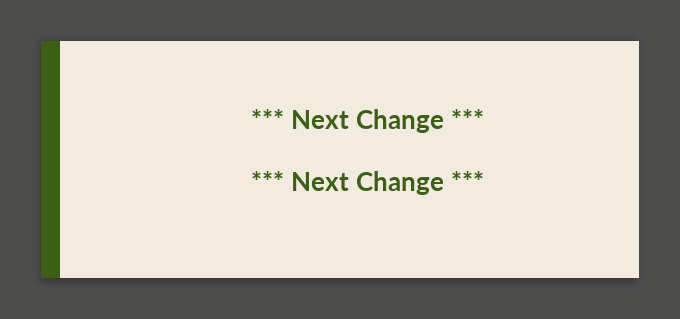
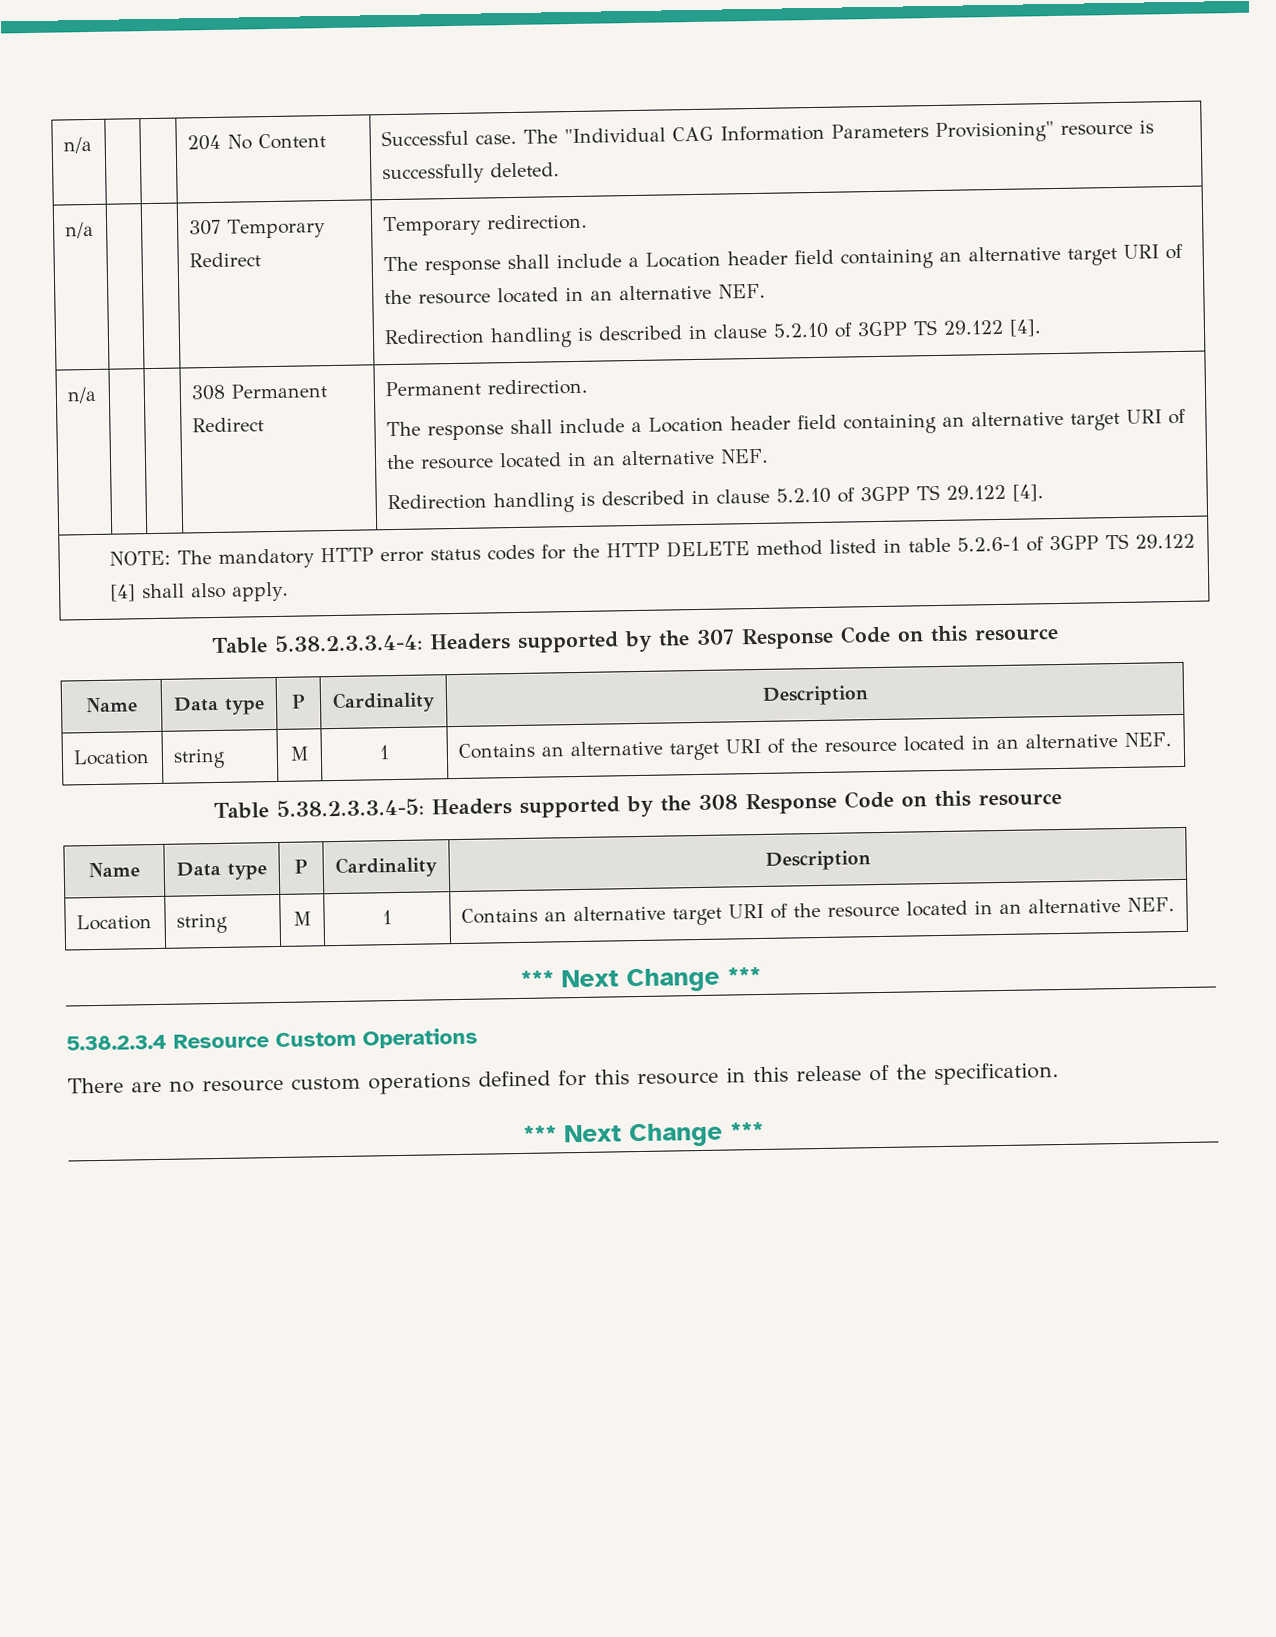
[250,109,485,133] *** Next Change *** -> [63,136,93,154] [187,133,327,151] [381,120,1155,147] [382,162,561,185] [65,221,95,239] [189,218,327,239] [189,252,262,268] [382,213,589,237] [383,243,1184,276] [384,283,767,305] [384,319,1043,349] [67,386,98,404] [191,383,328,401] [192,417,265,433] [385,378,589,397] [386,408,1187,441] [386,448,770,470] [387,484,1045,514] [108,533,1195,569] [109,581,289,602] [210,625,1060,655] [85,697,138,713] [173,696,265,715] [291,694,306,709] [332,691,436,714] [761,685,869,706] [73,749,151,766] [173,748,227,769] [289,746,309,761] [379,745,389,760] [458,732,1173,761] [212,790,1063,820] [88,862,140,878] [176,861,267,880] [294,859,308,874] [335,856,438,879] [764,850,871,871] [76,914,153,931] [176,913,229,934] [292,911,312,926] [382,910,392,925] [461,897,1176,926] [520,966,761,993] [66,1027,478,1051] [67,1062,1059,1095] n/a | | | 204 No Content | Successful case. The "Individual CAG Information Parameters Provisioning" resource is successfully deleted. // n/a | | | 307 Temporary Redirect | Temporary redirection. // The response shall include a Location header field containing an alternative target URI of the resource located in an alternative NEF. // Redirection handling is described in clause 5.2.10 of 3GPP TS 29.122 [4]. // n/a | | | 308 Permanent Redirect | Permanent redirection. // The response shall include a Location header field containing an alternative target URI of the resource located in an alternative NEF. // Redirection handling is described in clause 5.2.10 of 3GPP TS 29.122 [4]. // NOTE: The mandatory HTTP error status codes for the HTTP DELETE method listed in table 5.2.6-1 of 3GPP TS 29.122 [4] shall also apply. // Table 5.38.2.3.3.4-4: Headers supported by the 307 Response Code on this resource // Name | Data type | P | Cardinality | Description // Location | string | M | 1 | Contains an alternative target URI of the resource located in an alternative NEF. // Table 5.38.2.3.3.4-5: Headers supported by the 308 Response Code on this resource // Name | Data type | P | Cardinality | Description // Location | string | M | 1 | Contains an alternative target URI of the resource located in an alternative NEF. // *** Next Change *** // 5.38.2.3.4 Resource Custom Operations // There are no resource custom operations defined for this resource in this release of the specification.

